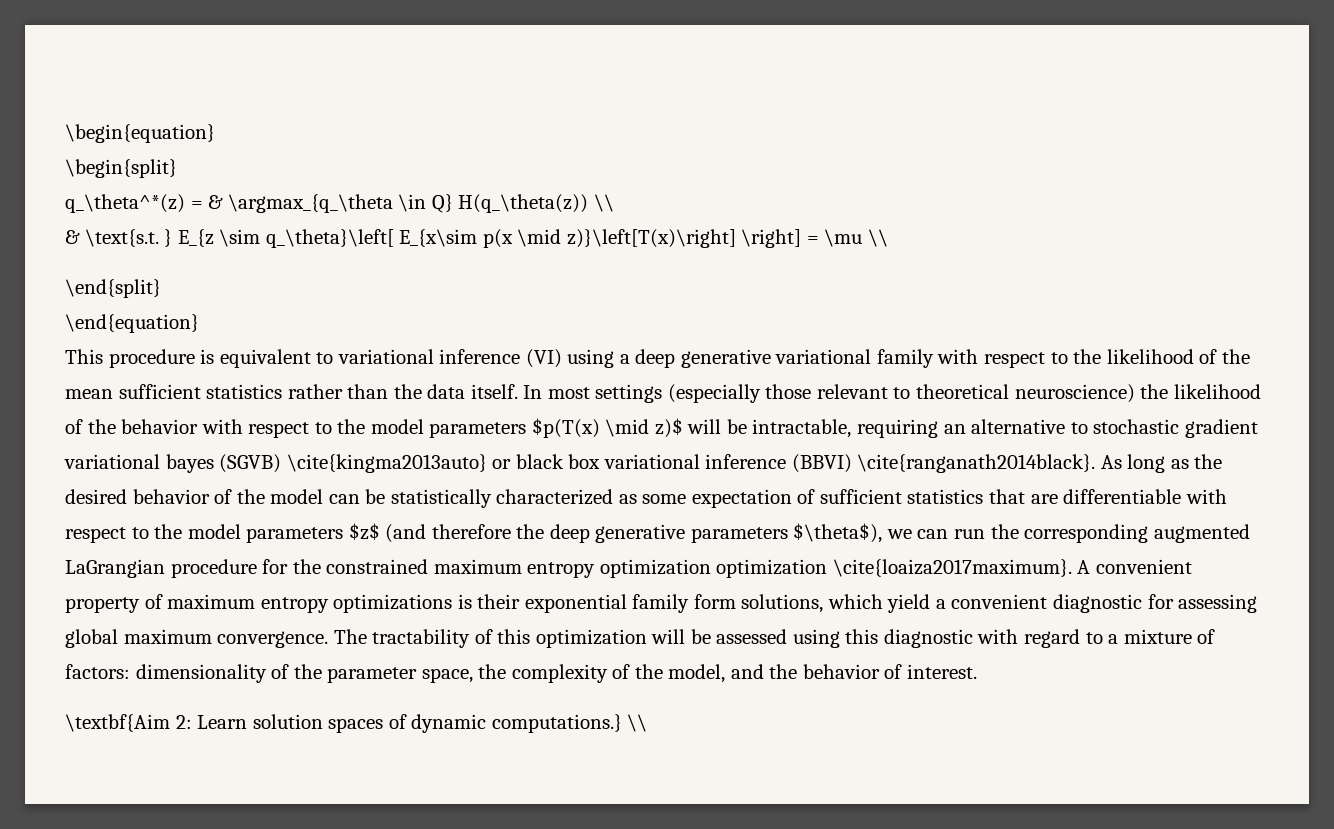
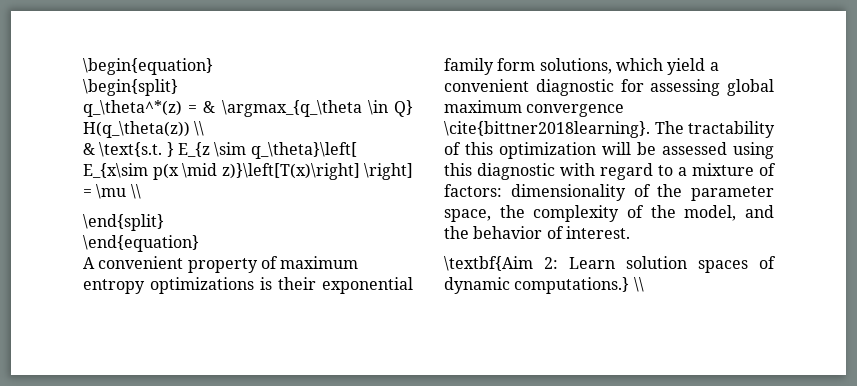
[65,349,1250,368] [65,384,1261,403] [65,418,1258,438] [64,454,1223,473] [65,489,1227,508] [65,523,1250,543] [65,559,1072,578] This procedure is equivalent to variational inference (VI) using a deep generative variational family with respect to the likelihood of the mean sufficient statistics rather than the data itself. In most settings (especially those relevant to theoretical neuroscience) the likelihood of the behavior with respect to the model parameters $p(T(x) \mid z)$ will be intractable, requiring an alternative to stochastic gradient variational bayes (SGVB) \cite{kingma2013auto} or black box variational inference (BBVI) \cite{ranganath2014black}. As long as the desired behavior of the model can be statistically characterized as some expectation of sufficient statistics that are differentiable with respect to the model parameters $z$ (and therefore the deep generative parameters $\theta$), we can run the corresponding augmented LaGrangian procedure for the constrained maximum entropy optimization optimization \cite{loaiza2017maximum}. -> (199, 243) none
[217,631,329,648] convergence. -> [526,104,625,117] [444,121,650,138] convergence \cite{bittner2018learning}.

